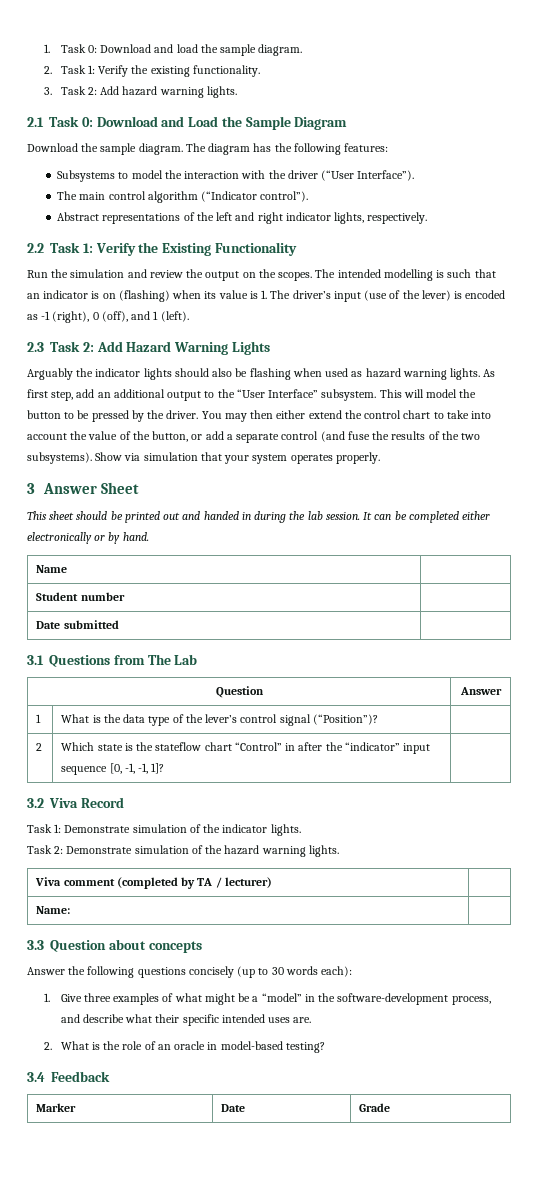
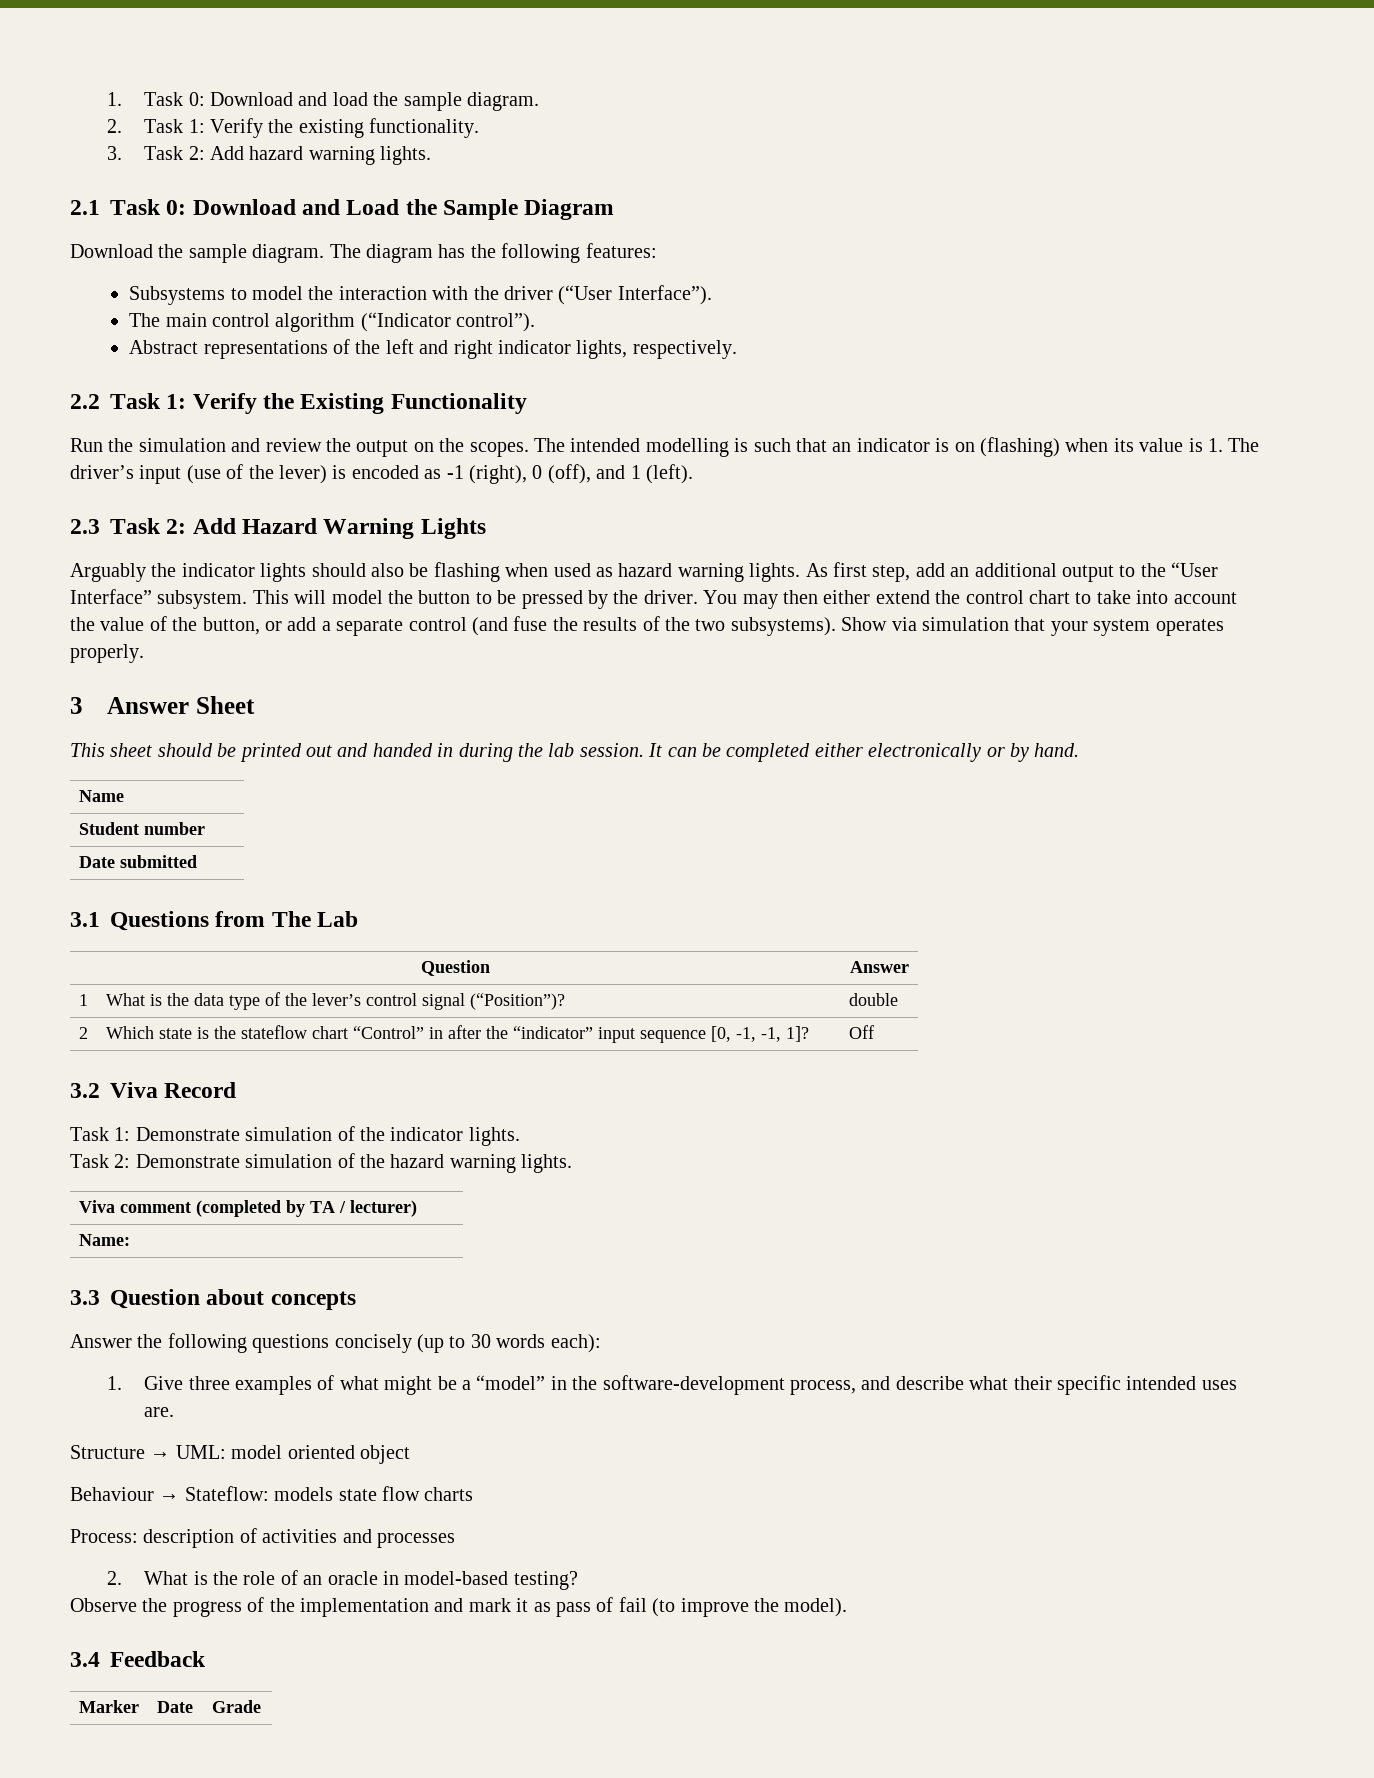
(378, 719) none -> [848,993,898,1006] double
(165, 768) none -> [848,1025,874,1039] Off
(312, 1020) none -> [70,1445,410,1464] [70,1486,474,1501] [70,1528,455,1548] // Structure → UML: model oriented object // Behaviour → Stateflow: models state flow charts // Process: description of activities and processes
(325, 1047) none -> [70,1597,848,1617] // Observe the progress of the implementation and mark it as pass of fail (to improve the model).

